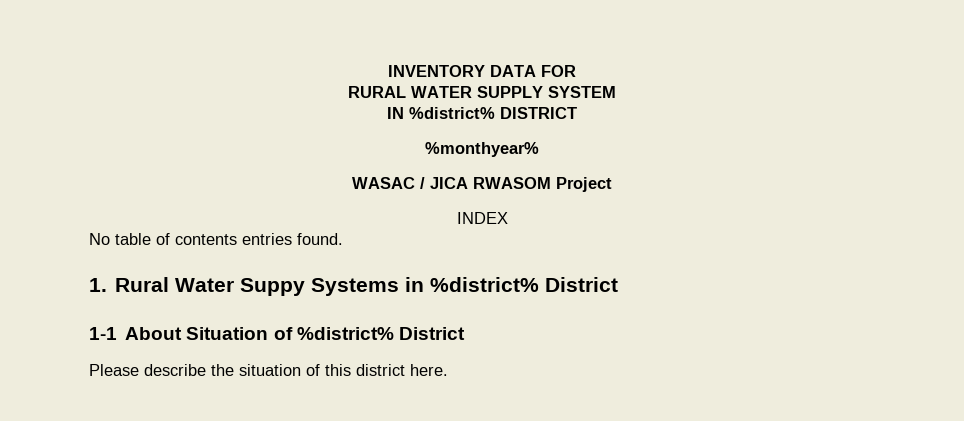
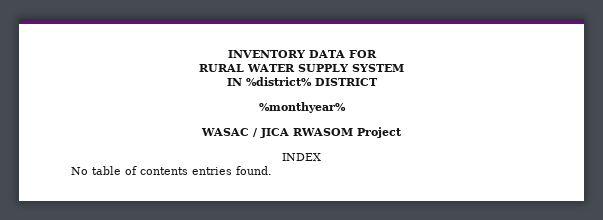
[89,277,619,296] [89,327,465,340] [89,364,448,376] // 1. Rural Water Suppy Systems in %district% District // 1-1 About Situation of %district% District // Please describe the situation of this district here. -> (272, 170) none

